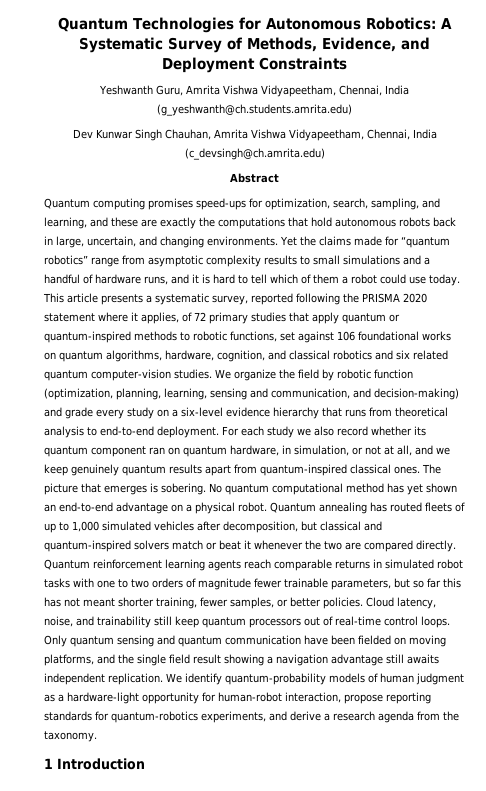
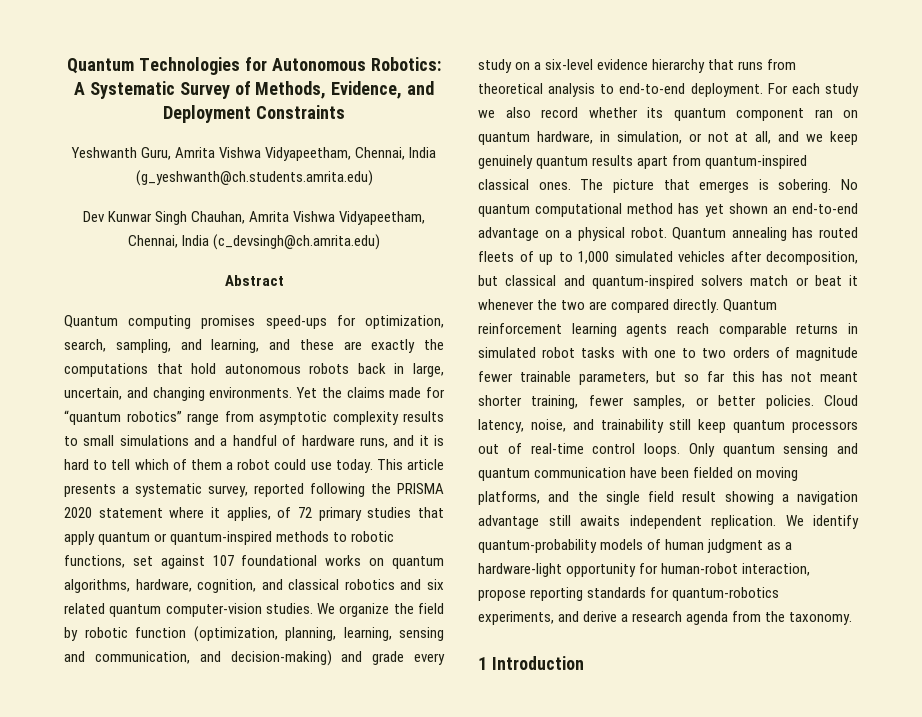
[337,331,355,341] 106 -> [212,555,234,566] 107

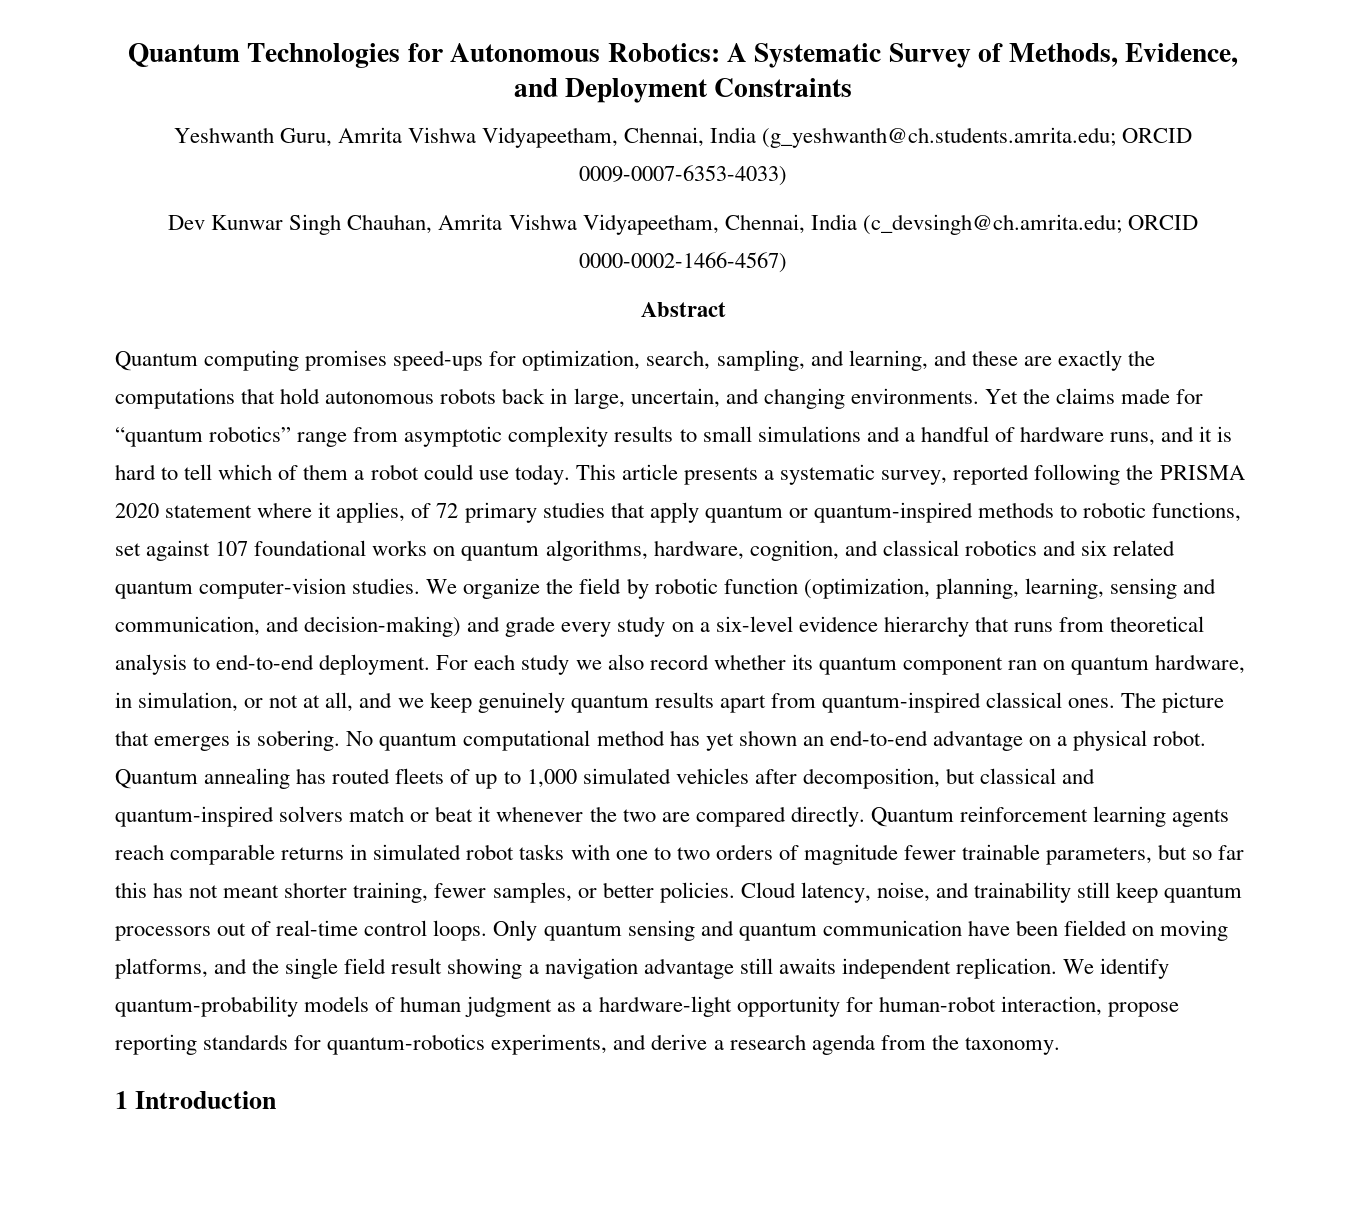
[135,170,373,186] (g_yeshwanth@ch.students.amrita.edu) -> [762,127,1193,148] [579,165,787,186] (g_yeshwanth@ch.students.amrita.edu; ORCID 0009-0007-6353-4033)
[213,234,381,250] (c_devsingh@ch.amrita.edu) -> [862,214,1198,235] [579,252,787,273] (c_devsingh@ch.amrita.edu; ORCID 0000-0002-1466-4567)

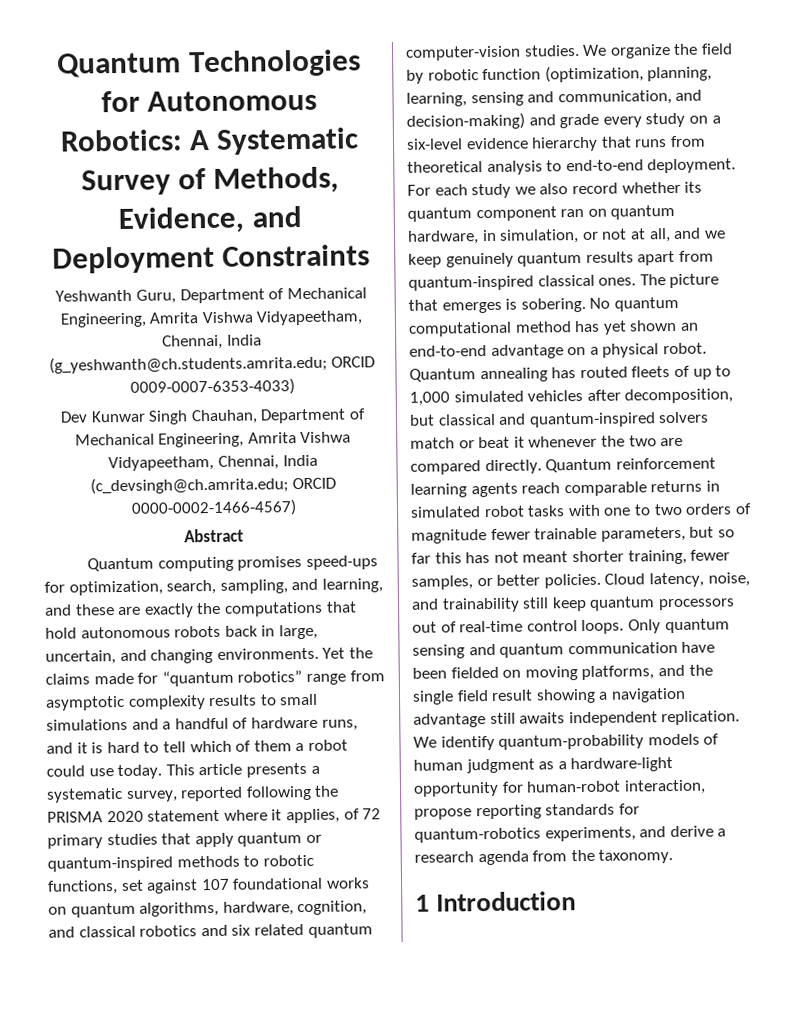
(332, 137) none -> [179,287,367,304] [59,312,146,328] Department of Mechanical Engineering,
(433, 224) none -> [260,408,366,424] [74,432,245,448] Department of Mechanical Engineering,

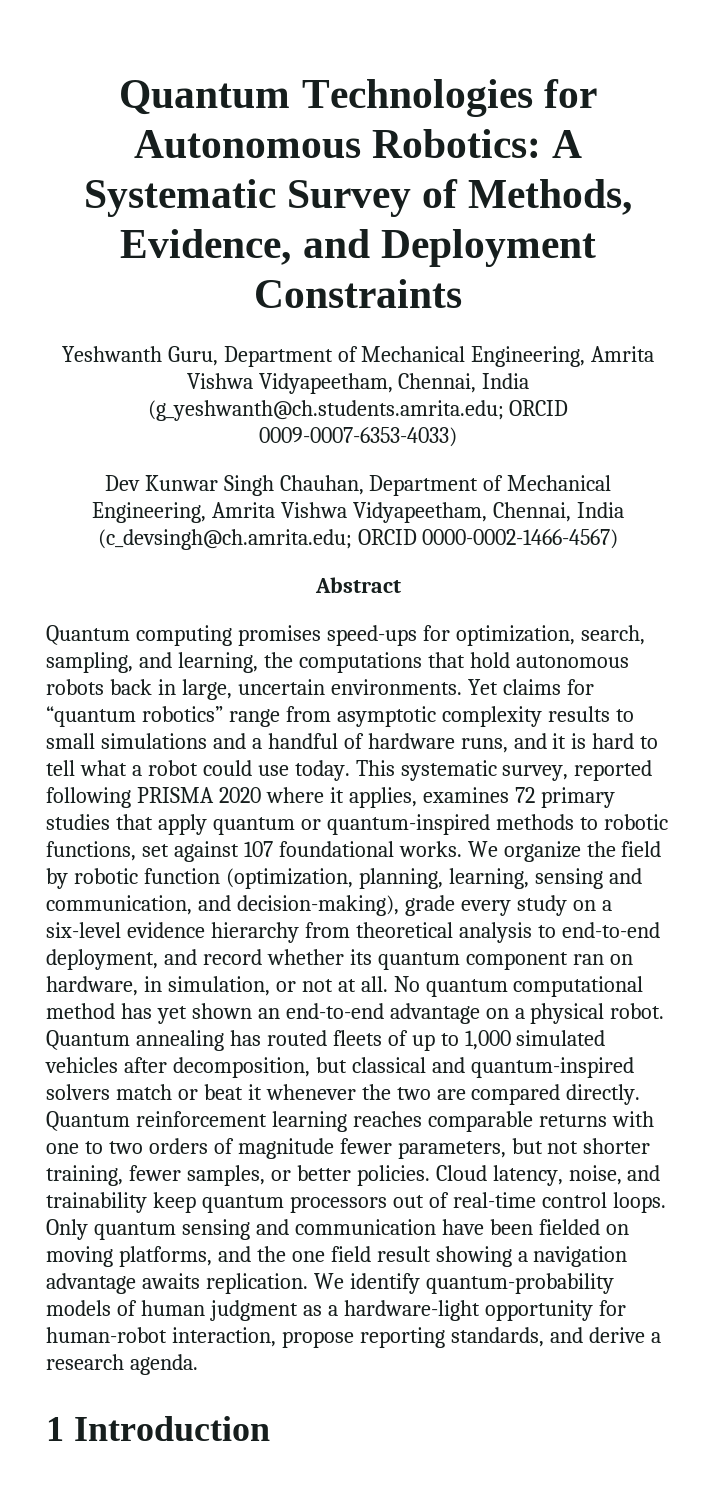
[44,603,194,618] and these are exactly -> (258, 662) none
[45,647,373,665] [45,672,134,685] uncertain, and changing environments. Yet the claims made -> [237,679,561,695] uncertain environments. Yet claims
[189,740,292,753] which of them -> [79,760,127,776] what
[198,762,320,778] article presents a -> (395, 768) none
[314,785,340,797] the -> (131, 797) none
[147,809,221,822] statement -> (261, 795) none
[343,808,360,820] of -> [422,787,509,803] examines
[325,877,370,889] [48,900,368,918] [48,923,373,938] [405,45,580,61] works on quantum algorithms, hardware, cognition, and classical robotics and six related quantum computer-vision studies. -> [398,841,462,857] works.
[406,112,556,130] decision-making) and -> [236,895,399,916] decision-making),
[600,136,668,148] that runs -> (299, 932) none
[647,158,737,174] [407,183,569,199] deployment. For each study we also -> [46,949,197,970] deployment, and
[610,204,676,220] quantum -> (633, 959) none
[648,227,726,243] [408,250,714,268] [408,273,720,291] [408,297,586,314] all, and we keep genuinely quantum results apart from quantum-inspired classical ones. The picture that emerges is sobering. -> [360,976,388,992] all.
[470,480,720,498] [410,505,566,518] agents reach comparable returns in simulated robot tasks -> [352,1111,607,1132] reaches comparable returns
[534,527,598,540] trainable -> (392, 1146) none
[717,529,735,538] [411,551,569,564] so far this has not meant -> [547,1141,579,1154] not
[522,597,550,609] still -> (147, 1202) none
[499,643,565,658] quantum -> (289, 1227) none
[412,690,454,705] single -> [291,1251,325,1262] one
[489,711,658,727] still awaits independent -> [141,1273,200,1289] awaits
[545,803,640,816] [414,825,727,843] [414,849,674,866] standards for quantum-robotics experiments, and derive a research agenda from the taxonomy. -> [450,1327,661,1347] [46,1354,198,1375] standards, and derive a research agenda.

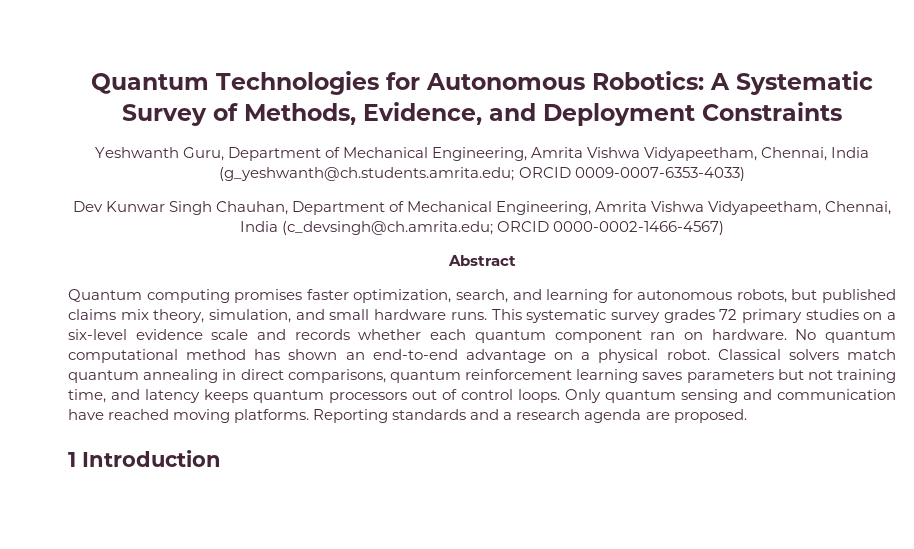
[326,625,645,646] [46,652,629,673] [46,679,594,700] [46,706,634,727] [46,733,659,753] [46,760,653,781] [46,787,615,808] [46,814,668,835] [46,841,662,862] [46,868,642,889] [46,895,612,916] [46,922,660,943] [46,949,633,970] [46,976,388,996] speed-ups for optimization, search, sampling, and learning, the computations that hold autonomous robots back in large, uncertain environments. Yet claims for “quantum robotics” range from asymptotic complexity results to small simulations and a handful of hardware runs, and it is hard to tell what a robot could use today. This systematic survey, reported following PRISMA 2020 where it applies, examines 72 primary studies that apply quantum or quantum-inspired methods to robotic functions, set against 107 foundational works. We organize the field by robotic function (optimization, planning, learning, sensing and communication, and decision-making), grade every study on a six-level evidence hierarchy from theoretical analysis to end-to-end deployment, and record whether its quantum component ran on hardware, in simulation, or not at all. -> [306,289,897,303] [68,309,896,323] [68,329,787,343] faster optimization, search, and learning for autonomous robots, but published claims mix theory, simulation, and small hardware runs. This systematic survey grades 72 primary studies on a six-level evidence scale and records whether each quantum component ran on hardware.
[156,1006,187,1024] yet -> (281, 354) none
[46,1030,606,1051] [45,1057,634,1078] [46,1084,641,1105] [46,1111,654,1132] [46,1138,651,1159] [46,1165,661,1186] [46,1192,196,1213] Quantum annealing has routed fleets of up to 1,000 simulated vehicles after decomposition, but classical and quantum-inspired solvers match or beat it whenever the two are compared directly. Quantum reinforcement learning reaches comparable returns with one to two orders of magnitude fewer parameters, but not shorter training, fewer samples, or better policies. Cloud latency, noise, and trainability keep -> [717,349,897,360] [68,369,896,383] [68,389,248,403] Classical solvers match quantum annealing in direct comparisons, quantum reinforcement learning saves parameters but not training time, and latency keeps
[452,1192,536,1208] real-time -> (457, 394) none
[489,1219,629,1235] [46,1246,628,1267] [46,1273,614,1294] [46,1300,626,1321] [46,1327,661,1348] [46,1354,198,1375] been fielded on moving platforms, and the one field result showing a navigation advantage awaits replication. We identify quantum-probability models of human judgment as a hardware-light opportunity for human-robot interaction, propose reporting standards, and derive a research agenda. -> [108,409,747,423] reached moving platforms. Reporting standards and a research agenda are proposed.

